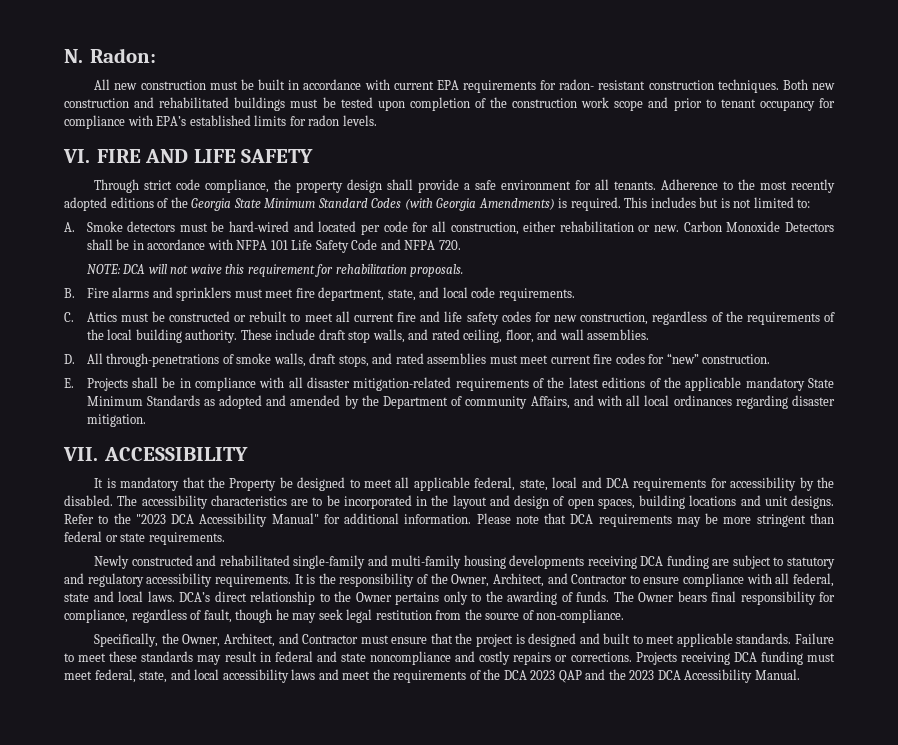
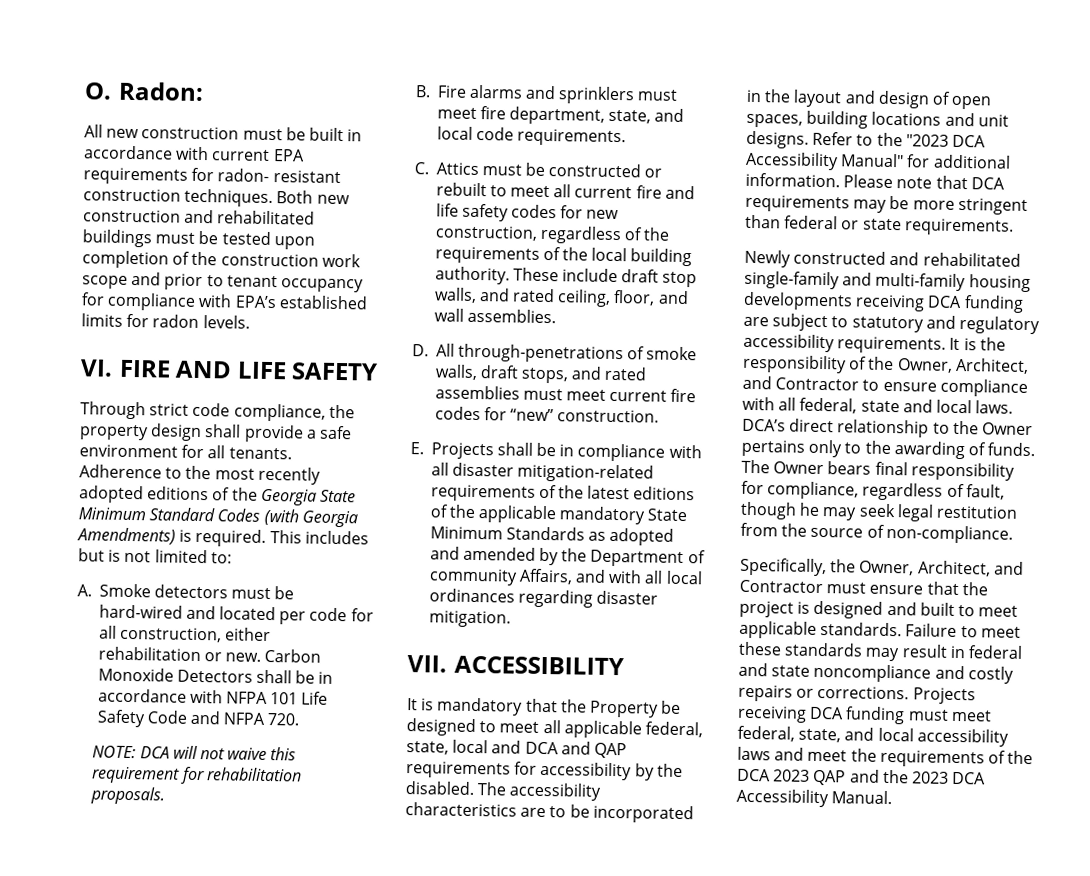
[64,49,83,63] N. -> [84,82,112,100] O.
(629, 483) none -> [560,741,627,759] and QAP

